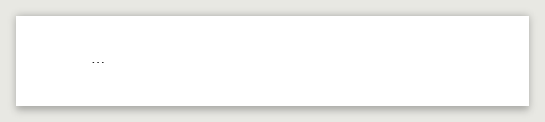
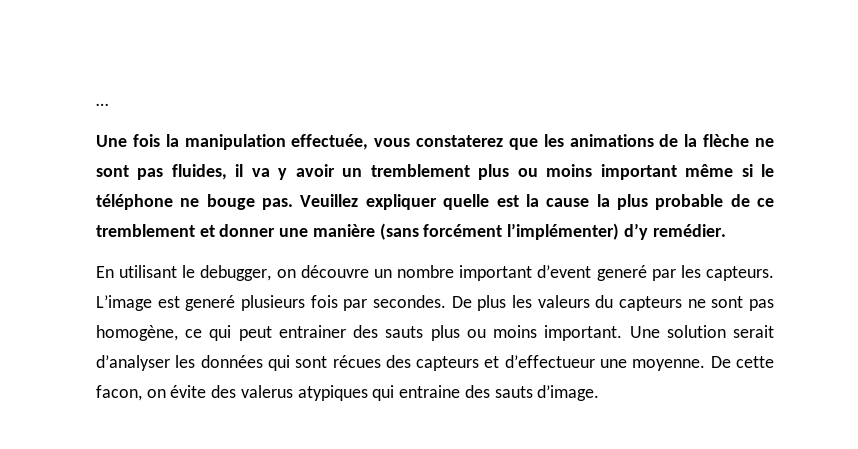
(105, 62) none -> [96,134,774,150] [96,164,774,180] [96,194,774,210] [96,223,726,240] [96,265,774,281] [96,295,774,311] [96,325,775,341] [96,355,774,371] [96,385,600,401] // Une fois la manipulation effectuée, vous constaterez que les animations de la flèche ne sont pas fluides, il va y avoir un tremblement plus ou moins important même si le téléphone ne bouge pas. Veuillez expliquer quelle est la cause la plus probable de ce tremblement et donner une manière (sans forcément l’implémenter) d’y remédier. // En utilisant le debugger, on découvre un nombre important d’event generé par les capteurs. L’image est generé plusieurs fois par secondes. De plus les valeurs du capteurs ne sont pas homogène, ce qui peut entrainer des sauts plus ou moins important. Une solution serait d’analyser les données qui sont récues des capteurs et d’effectueur une moyenne. De cette facon, on évite des valerus atypiques qui entraine des sauts d’image.

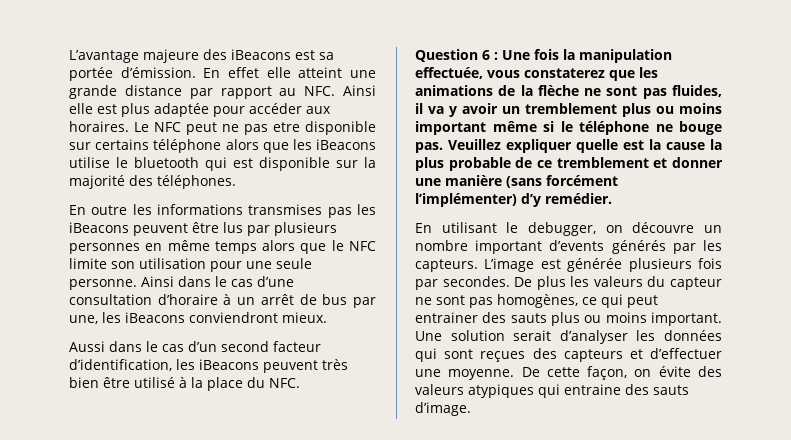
[96,103,108,106] … // -> [69,49,334,63] [69,67,376,81] [69,85,377,99] [69,103,331,117] [69,121,376,135] [69,139,376,153] [69,157,376,171] [69,175,236,189] [69,204,376,218] [69,222,337,236] [69,240,376,254] [69,258,312,272] [69,276,294,290] [69,294,377,308] [69,312,327,324] [69,341,321,352] [69,359,348,373] [69,377,300,391] [415,49,498,62] L’avantage majeure des iBeacons est sa portée d’émission. En effet elle atteint une grande distance par rapport au NFC. Ainsi elle est plus adaptée pour accéder aux horaires. Le NFC peut ne pas etre disponible sur certains téléphone alors que les iBeacons utilise le bluetooth qui est disponible sur la majorité des téléphones. // En outre les informations transmises pas les iBeacons peuvent être lus par plusieurs personnes en même temps alors que le NFC limite son utilisation pour une seule personne. Ainsi dans le cas d’une consultation d’horaire à un arrêt de bus par une, les iBeacons conviendront mieux. // Aussi dans le cas d’un second facteur d’identification, les iBeacons peuvent très bien être utilisé à la place du NFC. // Question 6 :
[537,265,647,281] d’event generé -> [549,240,666,254] d’events générés
[185,295,236,311] generé -> [567,258,623,272] générée
[619,296,774,311] [96,325,178,341] capteurs ne sont pas homogène, -> [670,277,722,290] [415,294,578,308] capteur ne sont pas homogènes,
[332,355,381,368] récues -> [480,351,526,362] reçues
[504,355,595,368] d’effectueur -> [650,348,722,359] d’effectuer
[96,385,142,401] facon, -> [587,366,628,380] façon,
[240,385,293,398] valerus -> [415,384,464,395] valeurs

